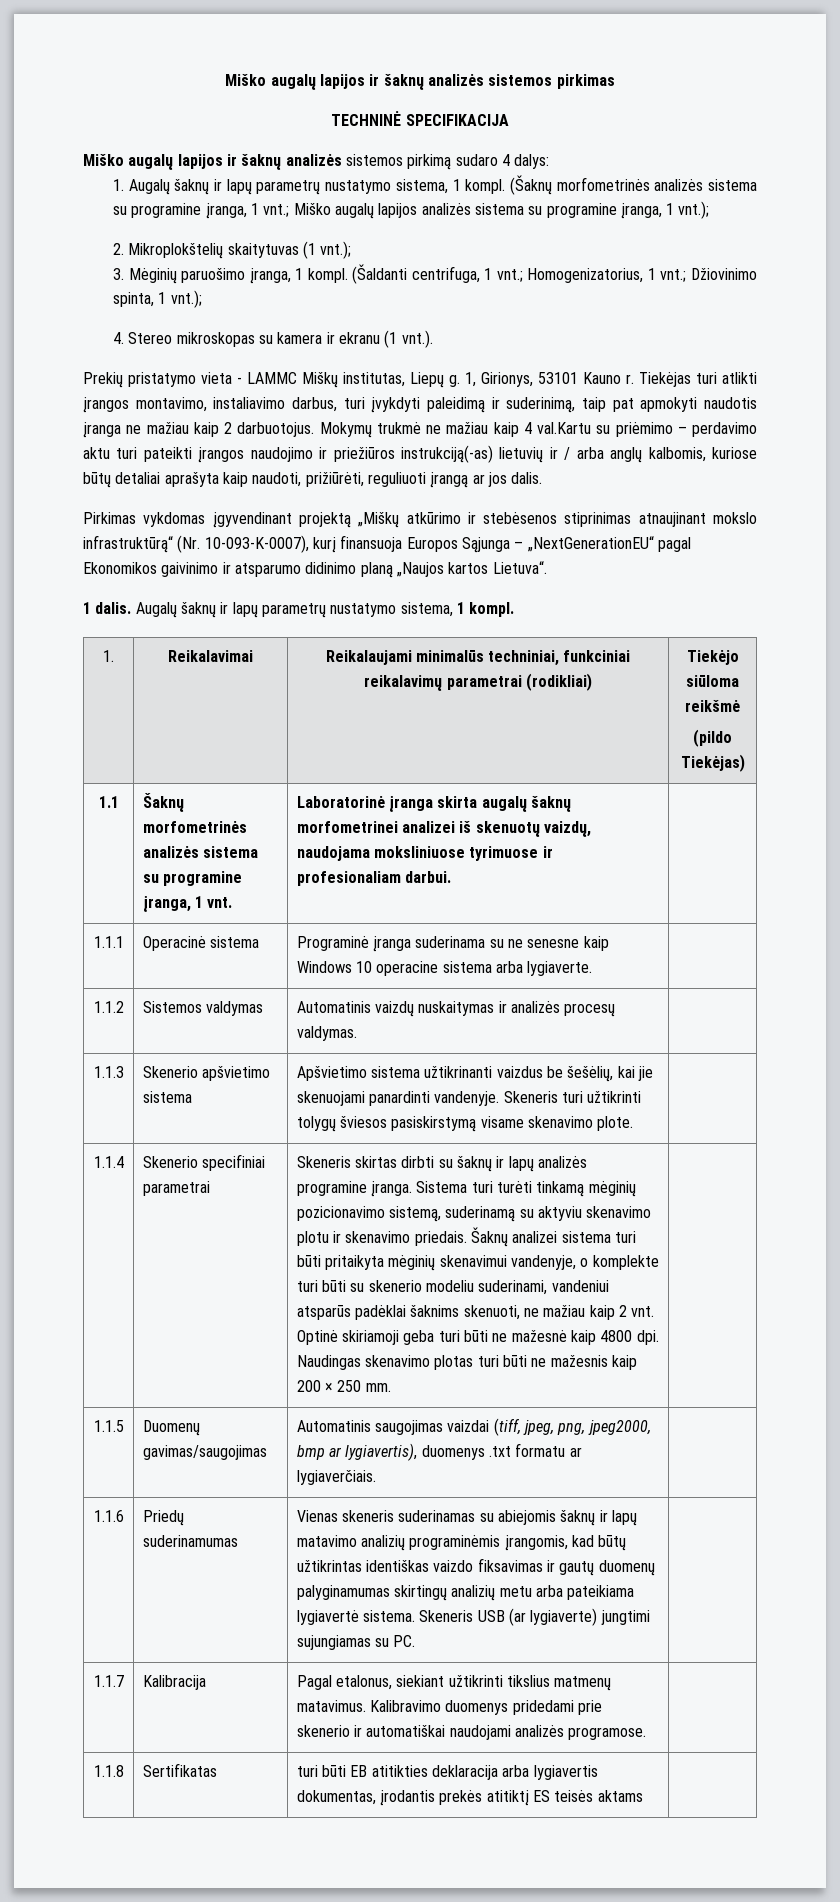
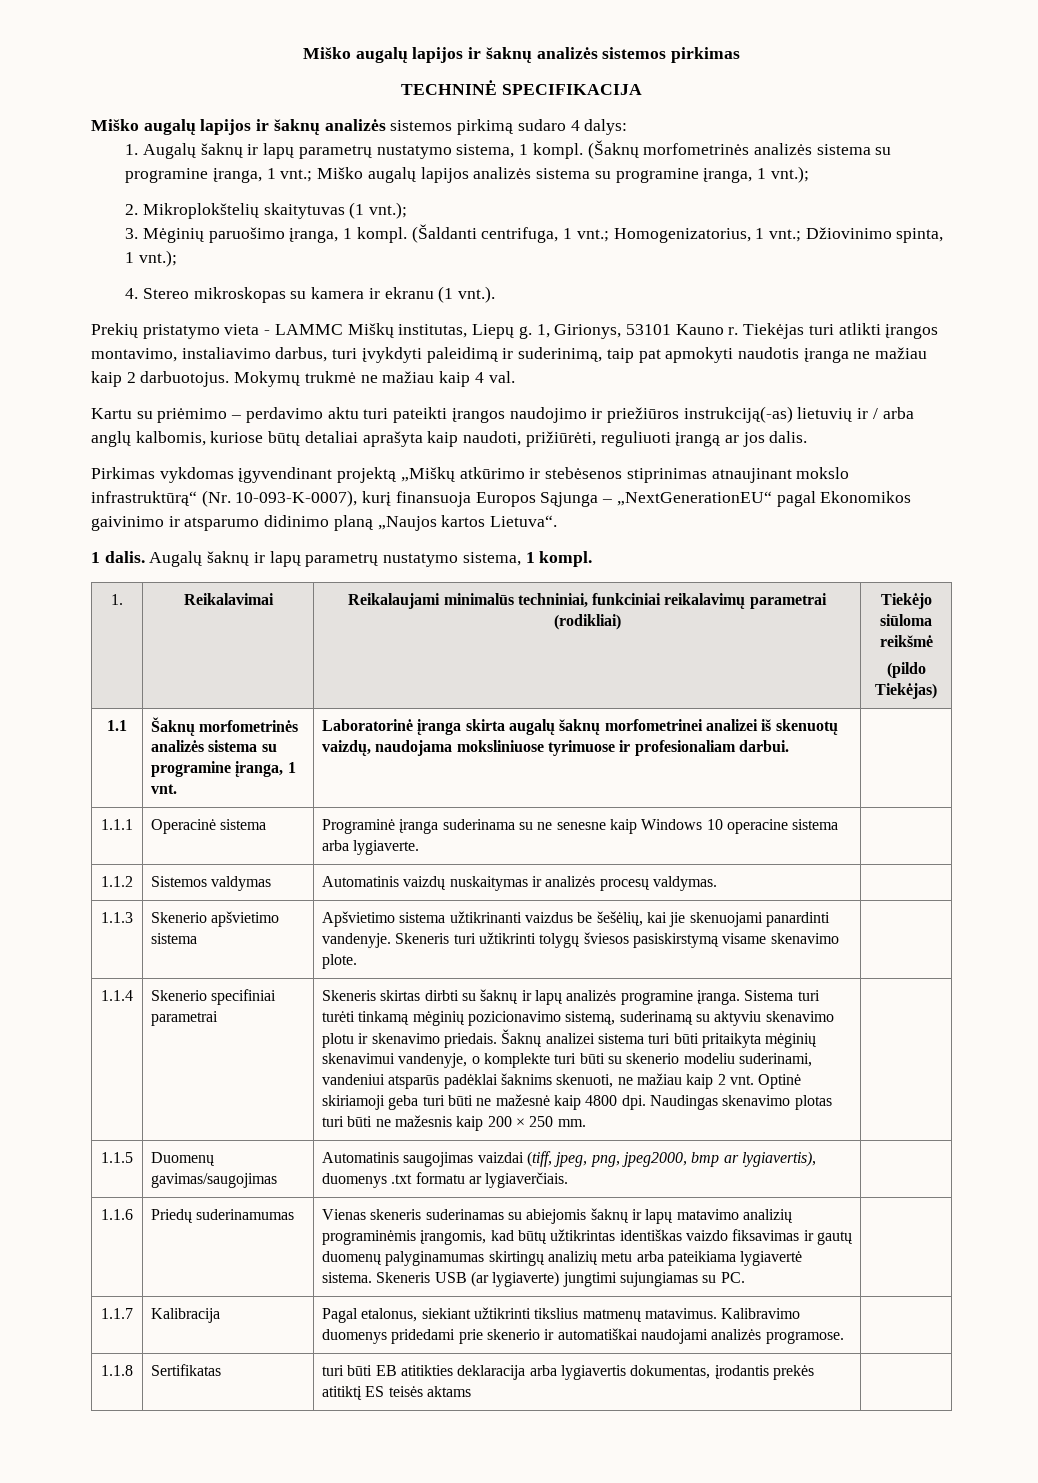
[537,422,591,434] val.Kartu -> [488,371,515,383] [91,408,132,419] val. // Kartu

